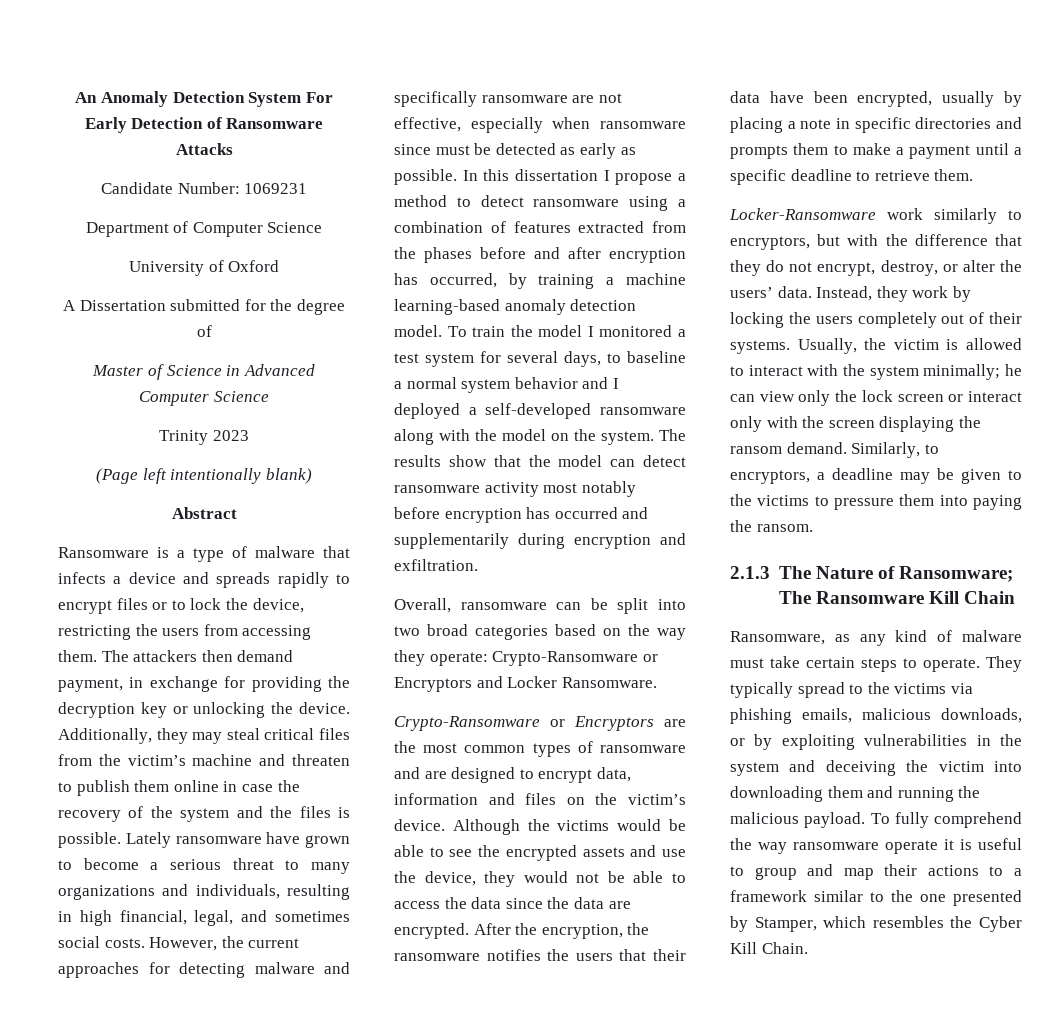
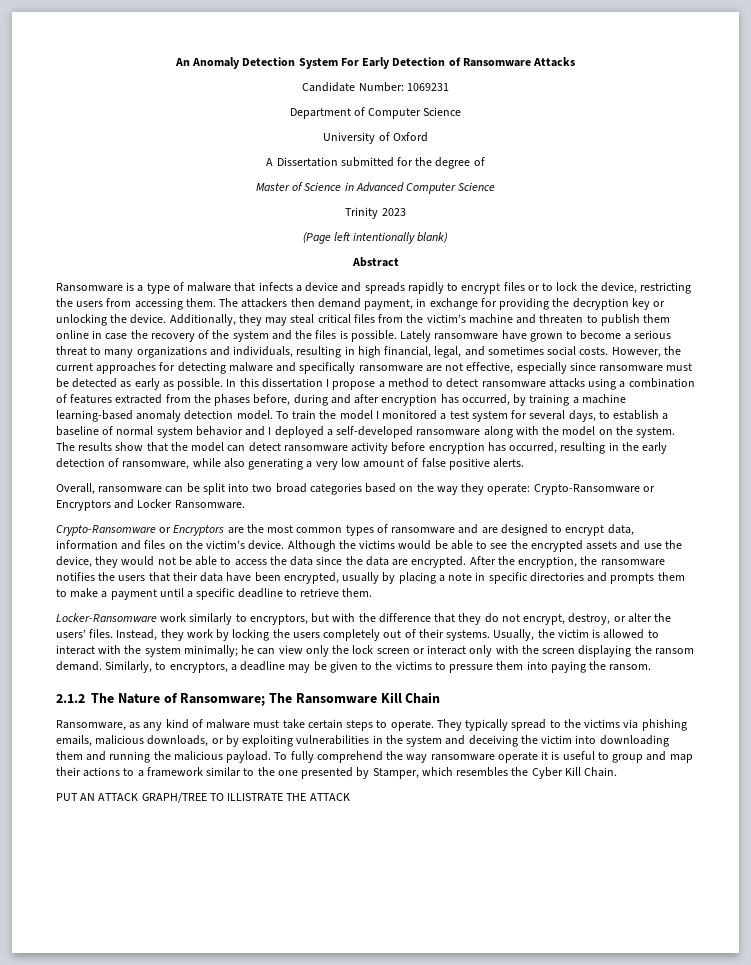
[552,117,686,129] [394,144,431,155] when ransomware since -> [569,362,664,372] since ransomware
(620, 203) none -> [548,378,585,388] attacks
[480,247,526,259] before -> [253,394,328,406] before, during
[627,351,686,363] [394,381,402,389] baseline a -> [613,410,669,420] [56,426,114,436] establish a baseline of
[543,481,636,497] most notably -> (389, 448) none
[554,507,649,519] [394,533,686,549] [394,559,478,571] occurred and supplementarily during encryption and exfiltration. -> [509,442,668,454] [56,458,525,470] occurred, resulting in the early detection of ransomware, while also generating a very low amount of false positive alerts.
[777,286,812,298] data. -> [89,629,114,638] files.
[730,566,770,579] 2.1.3 -> [56,694,85,703] 2.1.2
(808, 948) none -> [56,792,350,803] // PUT AN ATTACK GRAPH/TREE TO ILLISTRATE THE ATTACK

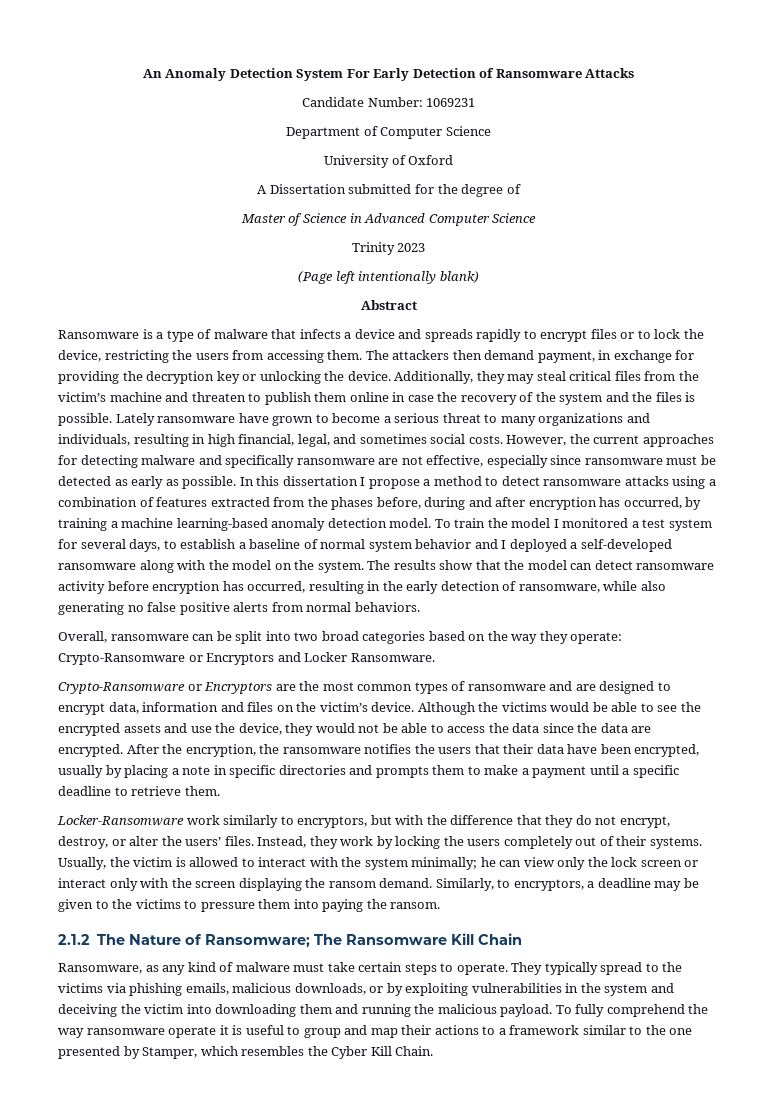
[306,458,525,470] a very low amount of false positive alerts. -> [127,602,420,615] no false positive alerts from normal behaviors.
[56,792,350,803] // PUT AN ATTACK GRAPH/TREE TO ILLISTRATE THE ATTACK -> (434, 1051) none

